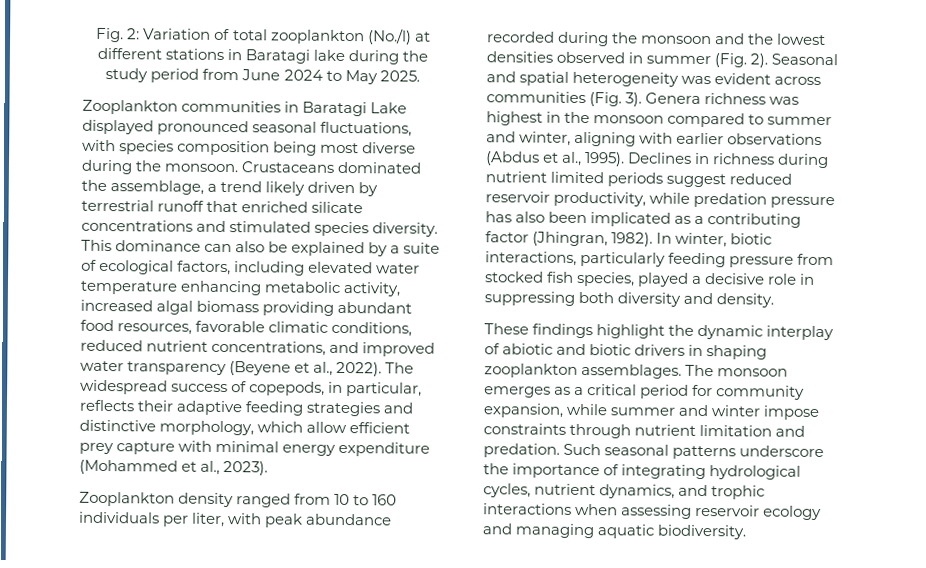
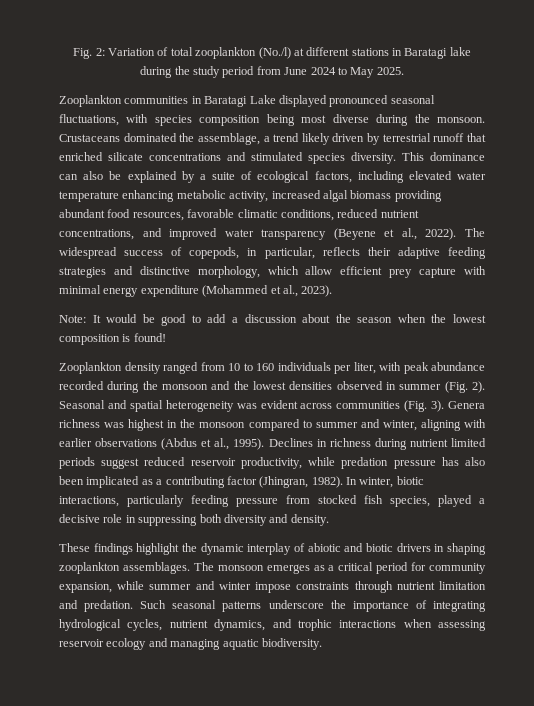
(269, 468) none -> [59,314,486,326] [59,333,166,345] // Note: It would be good to add a discussion about the season when the lowest composition is found!

